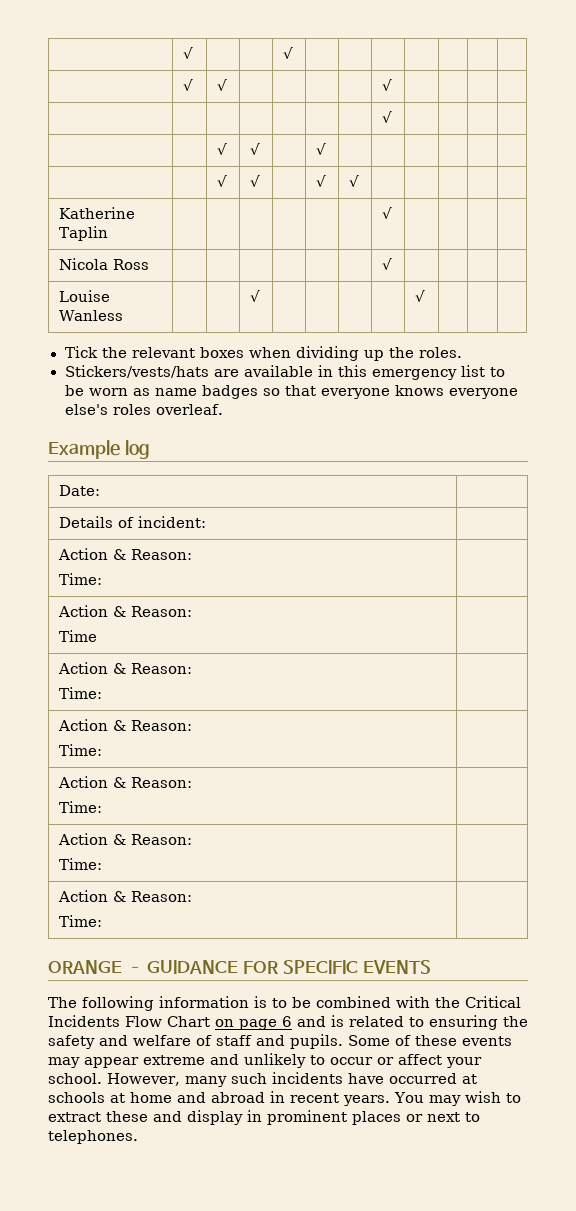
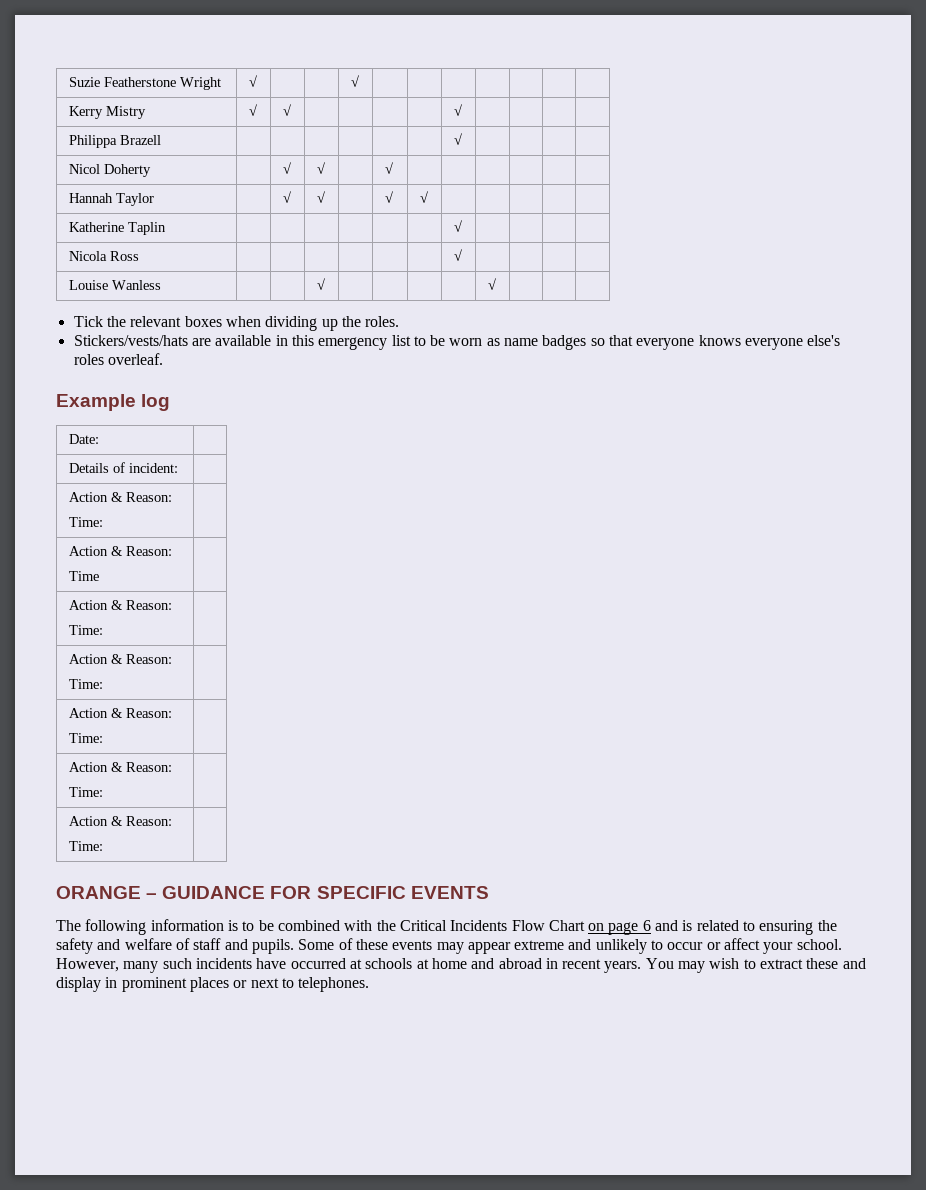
(183, 53) none -> [68,77,221,90] Suzie Featherstone Wright
(294, 53) none -> [68,106,146,119] Kerry Mistry
[382,111,393,123] | | | | | | | √ | | | | // -> [68,135,161,148] [453,133,462,145] [68,164,151,177] Philippa Brazell | | | | | | | √ | | | | // Nicol Doherty
(327, 149) none -> [68,193,154,206] Hannah Taylor

